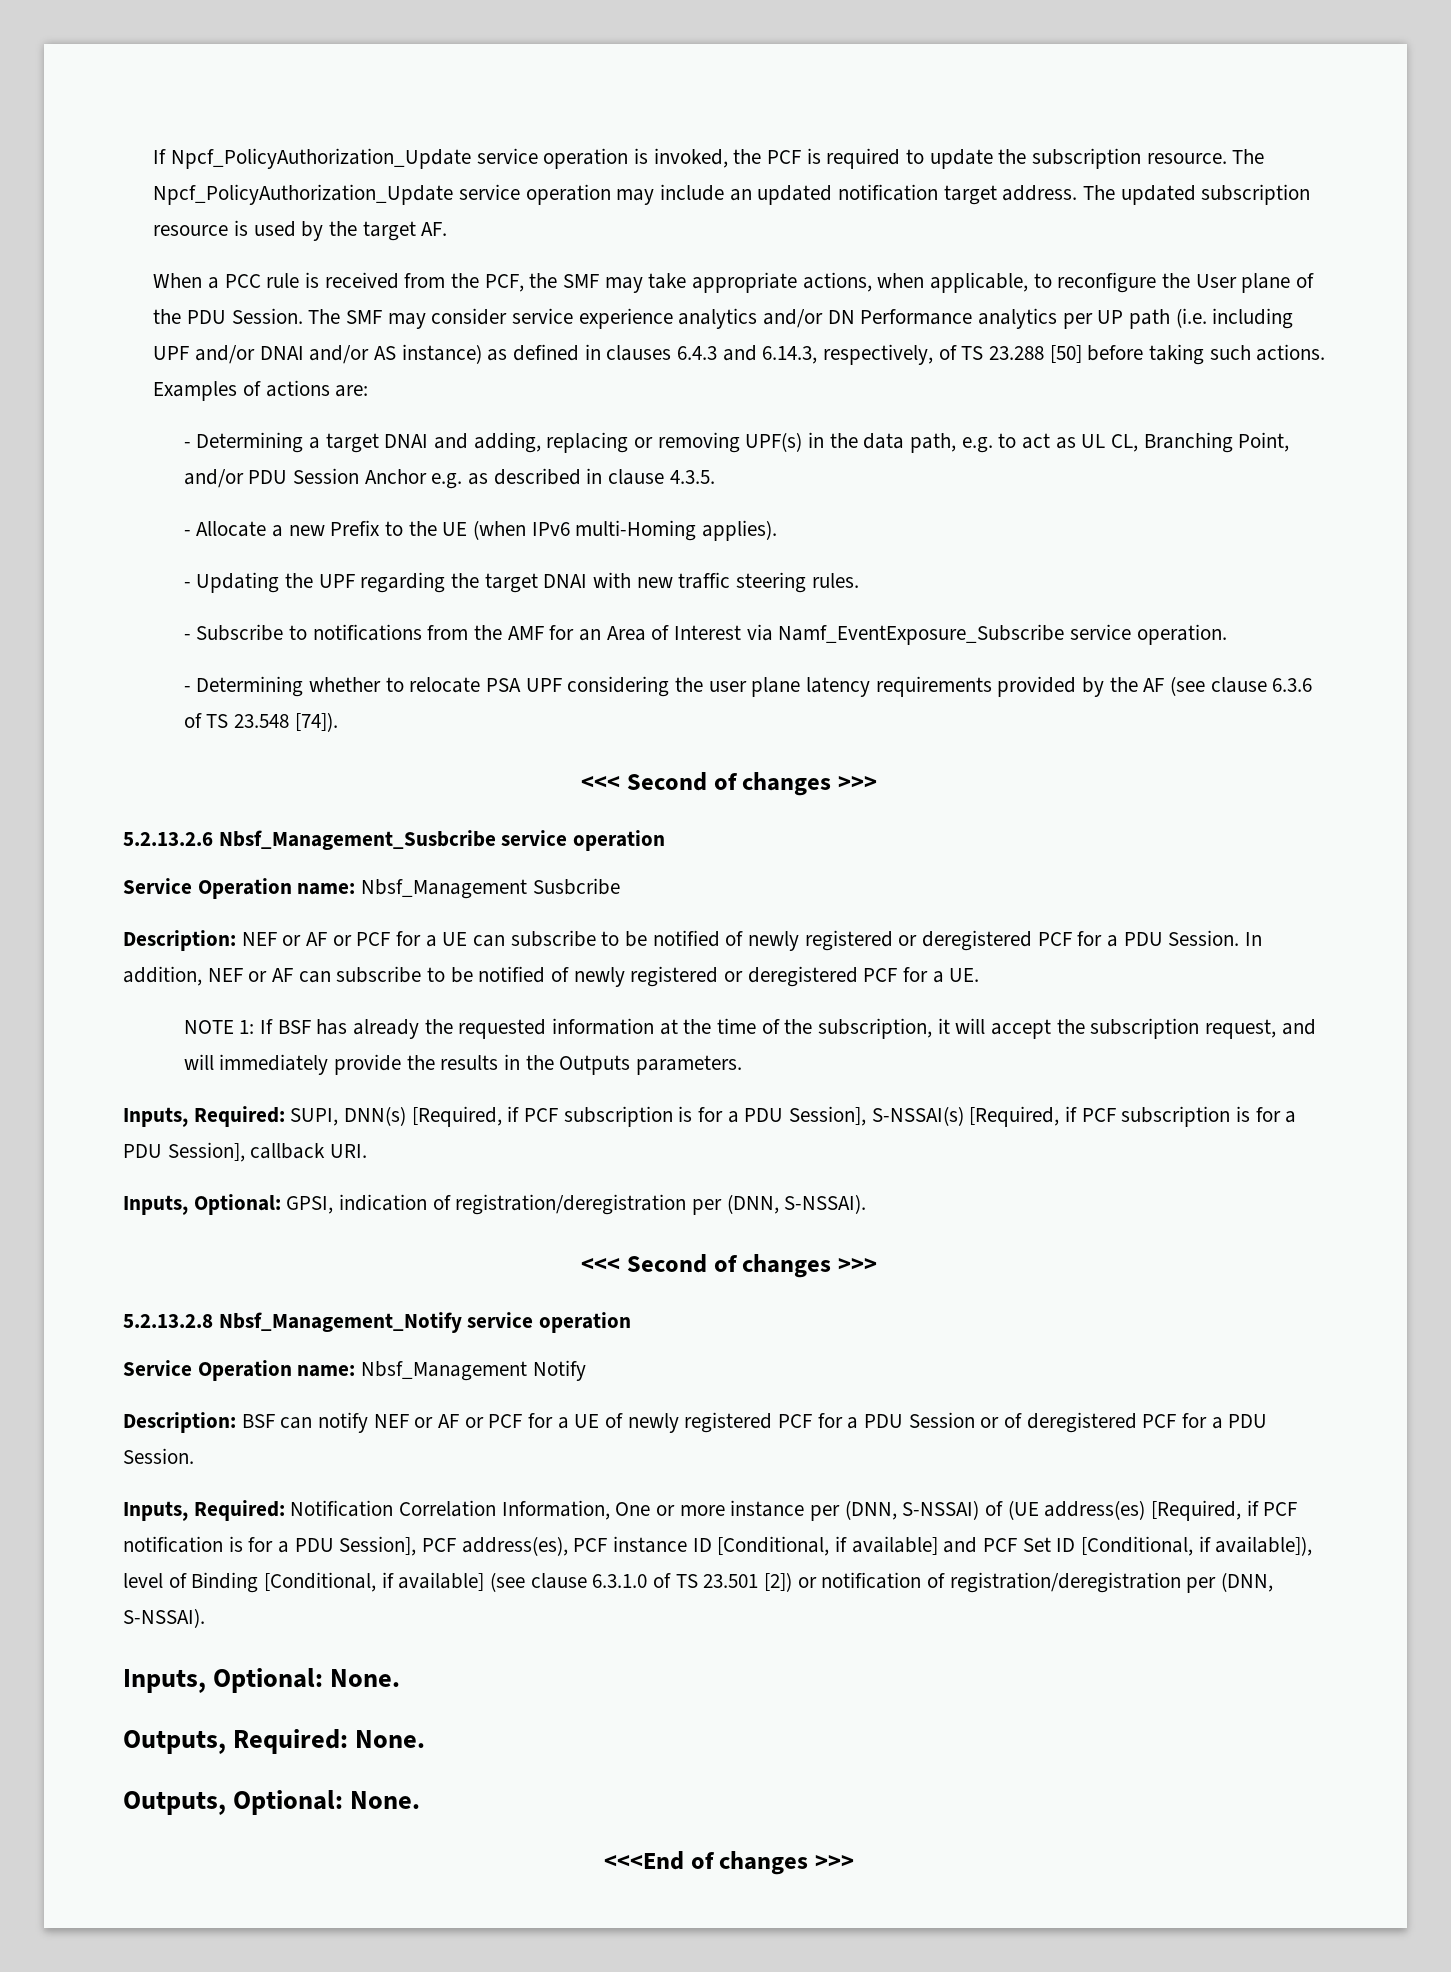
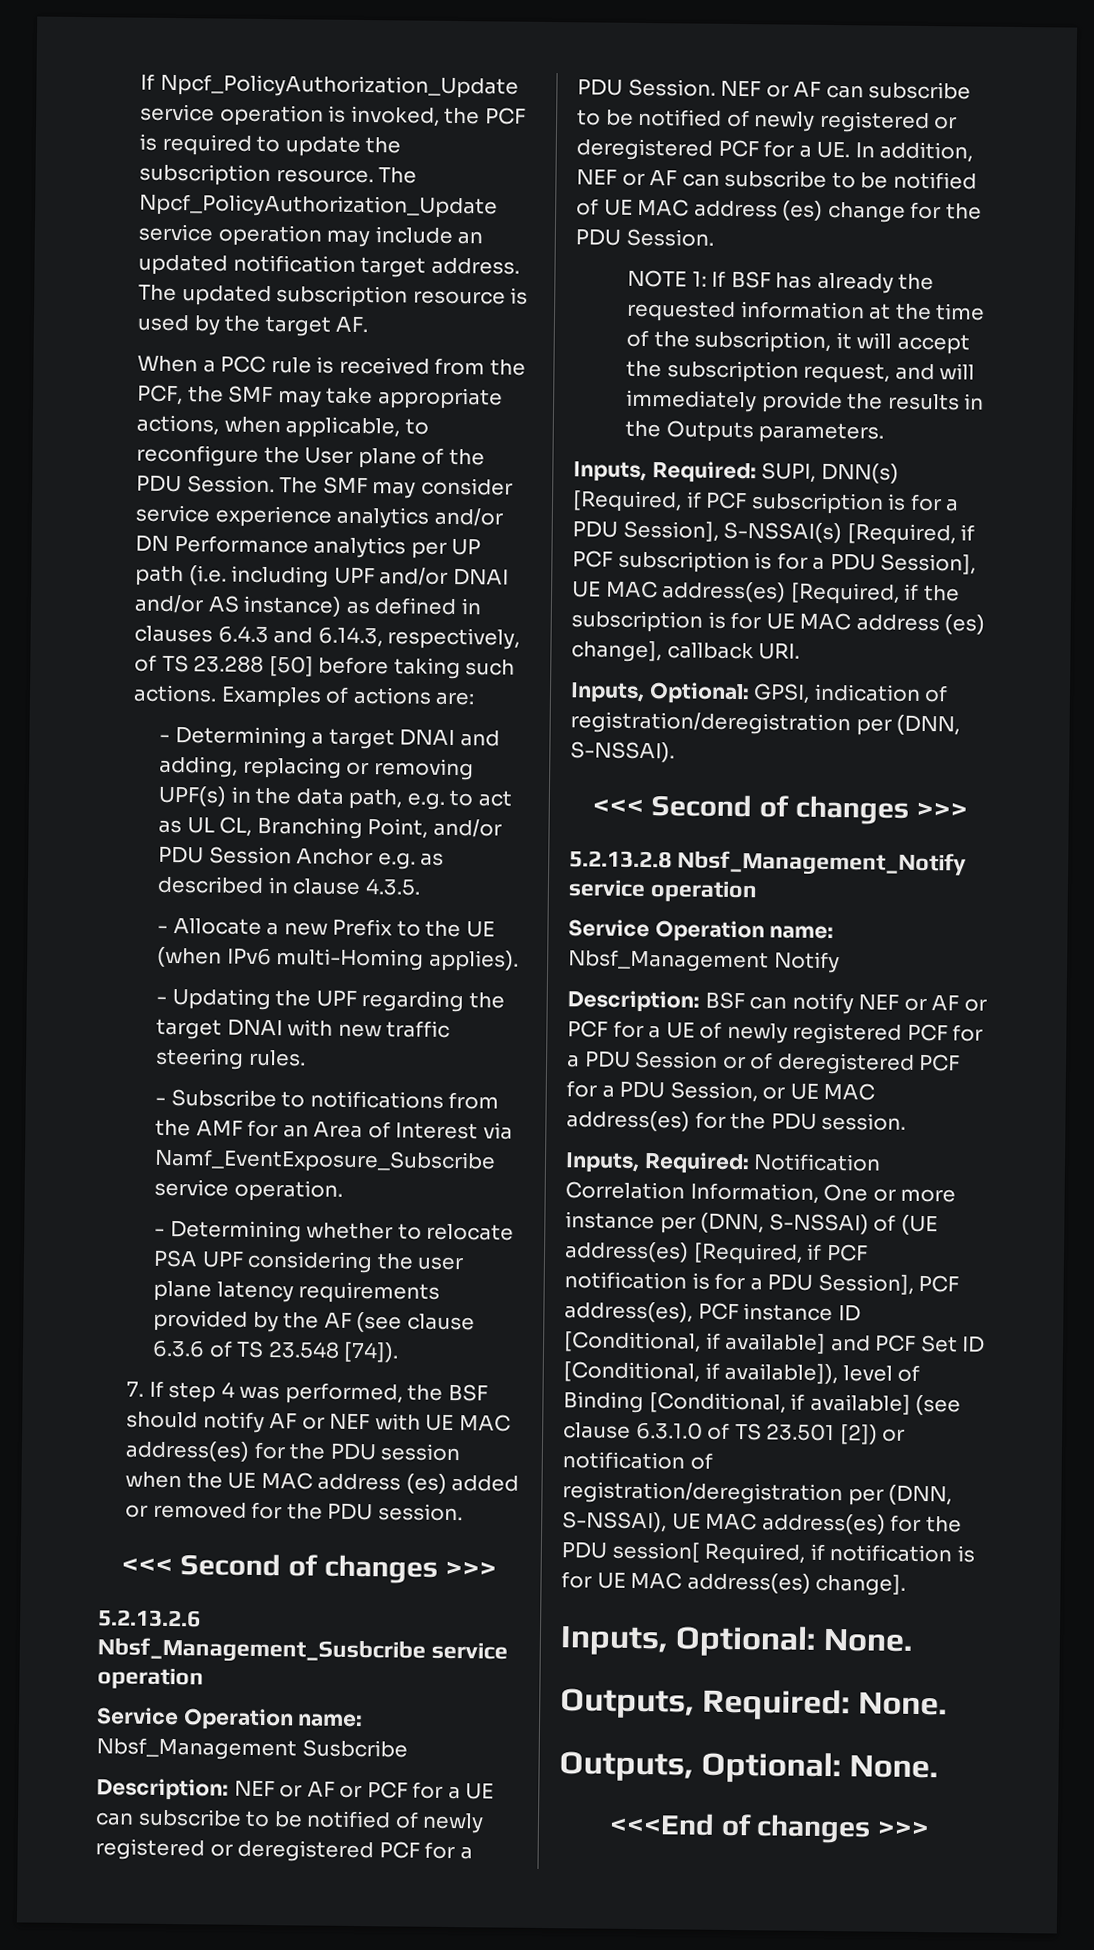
(338, 722) none -> [125,1380,488,1405] [125,1411,511,1434] [124,1440,462,1462] [124,1471,520,1494] [124,1501,463,1522] // 7. If step 4 was performed, the BSF should notify AF or NEF with UE MAC address(es) for the PDU session when the UE MAC address (es) added or removed for the PDU session.
[1245,932,1263,946] [123,966,202,986] In addition, -> (716, 87) none
(980, 975) none -> [854,141,974,163] [576,169,977,190] [576,198,982,223] [575,228,714,247] In addition, NEF or AF can subscribe to be notified of UE MAC address (es) change for the PDU Session.
(245, 1152) none -> [572,580,960,605] [571,610,986,635] [571,640,662,663] UE MAC address(es) [Required, if the subscription is for UE MAC address (es) change],
[123,1448,194,1464] Session. -> [669,1081,876,1103] [566,1110,907,1132] Session, or UE MAC address(es) for the PDU session.
[123,1608,205,1628] S-NSSAI). -> [562,1511,962,1535] [561,1541,975,1565] [561,1571,907,1596] S-NSSAI), UE MAC address(es) for the PDU session[ Required, if notification is for UE MAC address(es) change].

